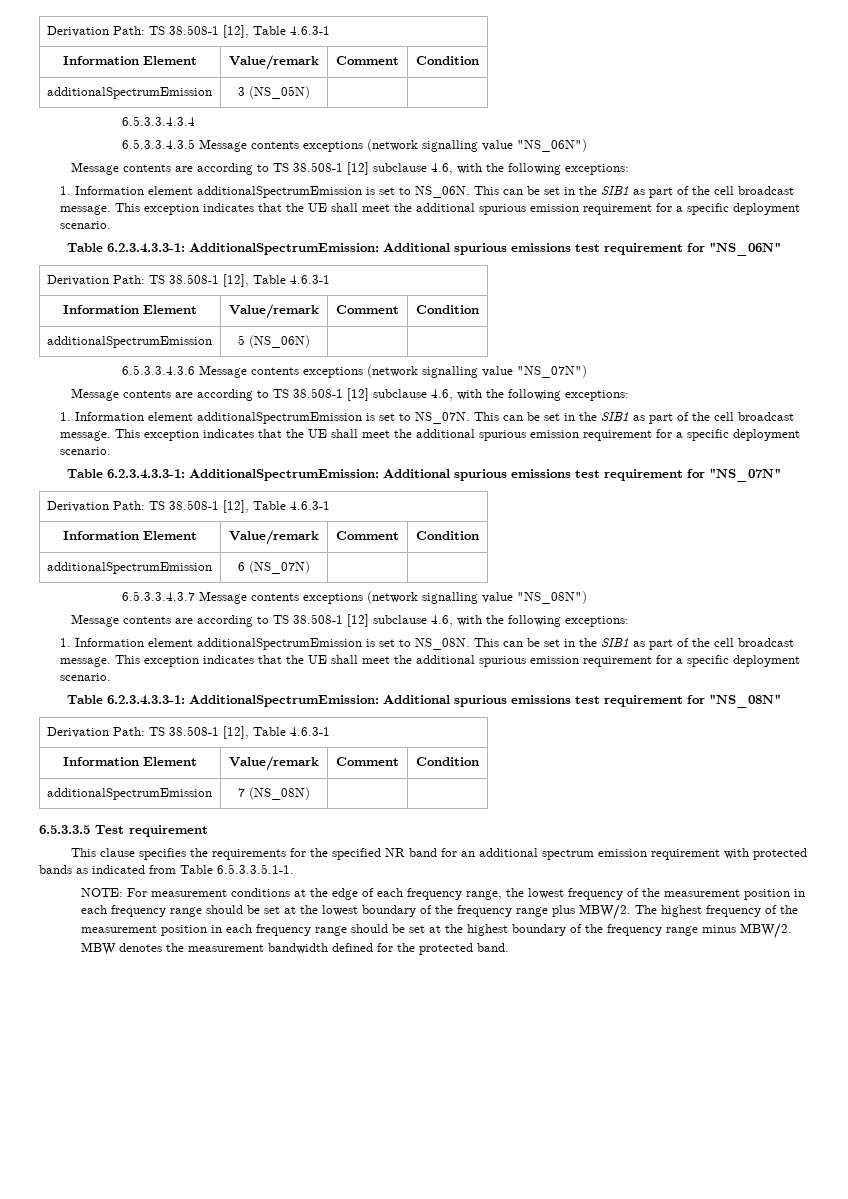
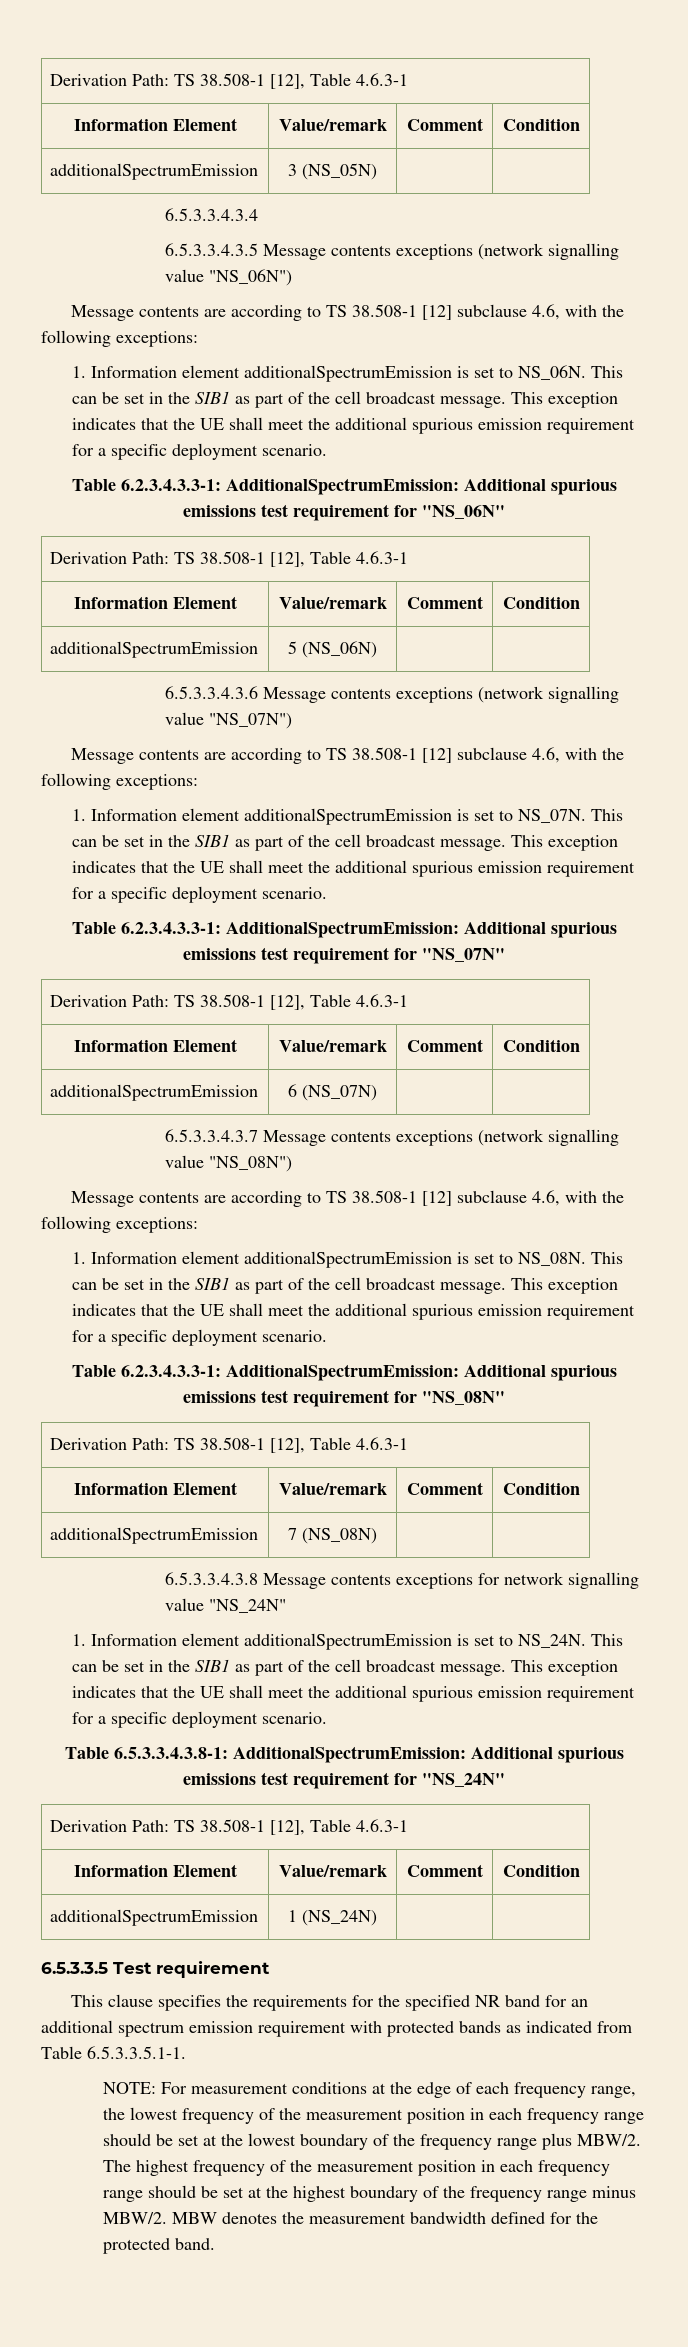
(310, 793) none -> [165,1572,640,1589] [165,1598,287,1613] [72,1633,624,1650] [72,1659,619,1676] [72,1685,636,1702] [72,1711,328,1728] [64,1746,624,1763] [183,1772,505,1789] [50,1819,409,1835] [73,1864,237,1877] [278,1865,387,1877] [406,1864,483,1877] [502,1864,580,1877] [50,1909,259,1926] [288,1910,377,1926] // 6.5.3.3.4.3.8 Message contents exceptions for network signalling value "NS_24N" // 1. Information element additionalSpectrumEmission is set to NS_24N. This can be set in the SIB1 as part of the cell broadcast message. This exception indicates that the UE shall meet the additional spurious emission requirement for a specific deployment scenario. // Table 6.5.3.3.4.3.8-1: AdditionalSpectrumEmission: Additional spurious emissions test requirement for "NS_24N" // Derivation Path: TS 38.508-1 [12], Table 4.6.3-1 // Information Element | Value/remark | Comment | Condition // additionalSpectrumEmission | 1 (NS_24N) | |

